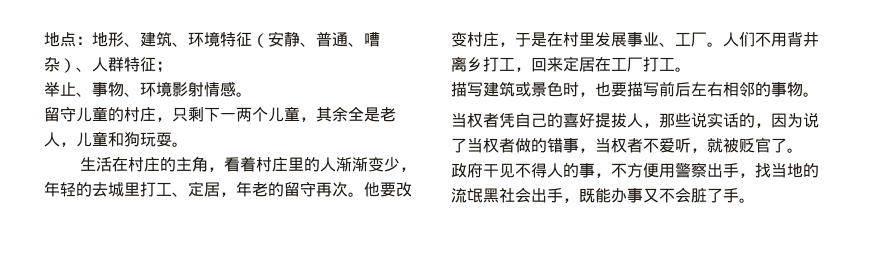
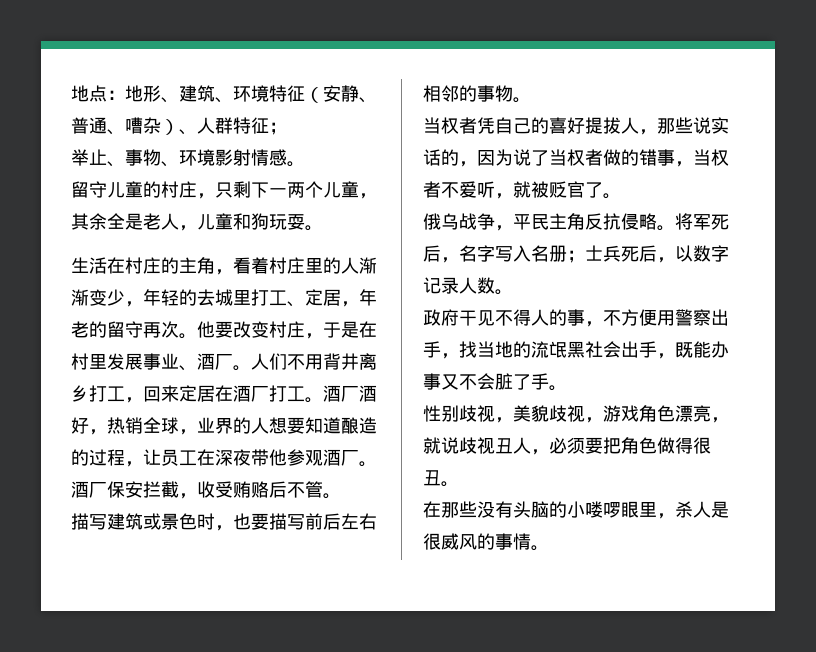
[675,32,691,46] 工 -> [197,353,215,370] 酒
[611,57,627,71] 工 -> [233,385,251,402] 酒
(691, 69) none -> [323,385,377,402] [71,417,377,435] [71,449,377,467] [71,481,341,499] 酒厂酒好，热销全球，业界的人想要知道酿造的过程，让员工在深夜带他参观酒厂。酒厂保安拦截，收受贿赂后不管。
(803, 150) none -> [423,213,729,231] [423,245,729,263] [423,277,513,295] // 俄乌战争，平民主角反抗侵略。将军死后，名字写入名册；士兵死后，以数字记录人数。
(755, 200) none -> [423,405,729,423] [423,437,711,455] [423,470,459,487] [423,501,729,519] [423,533,549,551] // 性别歧视，美貌歧视，游戏角色漂亮，就说歧视丑人，必须要把角色做得很丑。 // 在那些没有头脑的小喽啰眼里，杀人是很威风的事情。

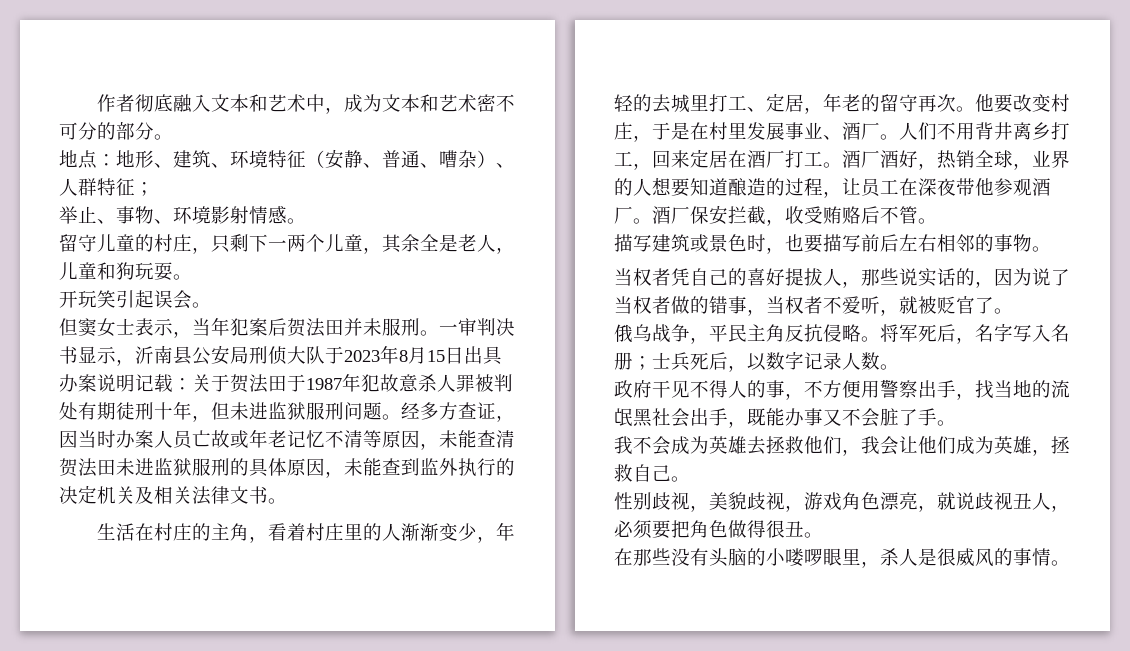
(71, 93) none -> [96,94,515,114] [59,122,173,140] 作者彻底融入文本和艺术中，成为文本和艺术密不可分的部分。 //
(323, 228) none -> [59,290,211,309] [59,317,515,338] [59,345,503,366] [59,373,513,393] [59,401,515,422] [59,429,515,450] [59,458,515,478] [59,485,287,505] // 开玩笑引起误会。 // 但窦女士表示，当年犯案后贺法田并未服刑。一审判决书显示，沂南县公安局刑侦大队于2023年8月15日出具办案说明记载：关于贺法田于1987年犯故意杀人罪被判处有期徒刑十年，但未进监狱服刑问题。经多方查证，因当时办案人员亡故或年老记忆不清等原因，未能查清贺法田未进监狱服刑的具体原因，未能查到监外执行的决定机关及相关法律文书。
(567, 388) none -> [614,436,1070,456] [614,464,690,482] // 我不会成为英雄去拯救他们，我会让他们成为英雄，拯救自己。

